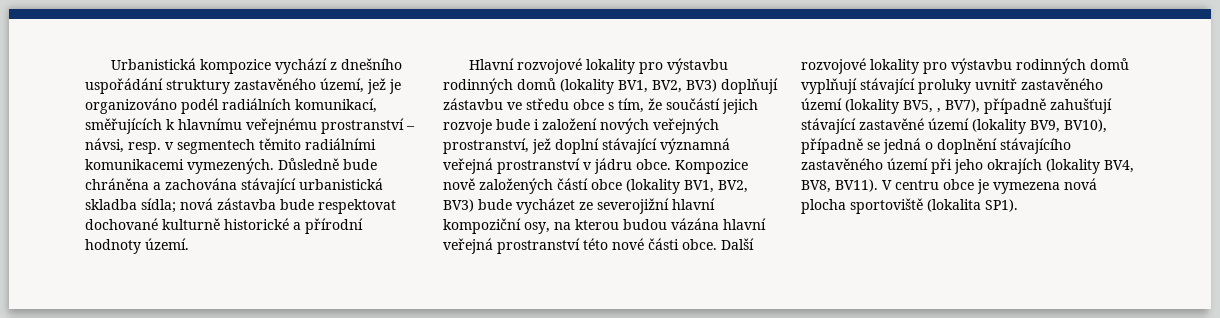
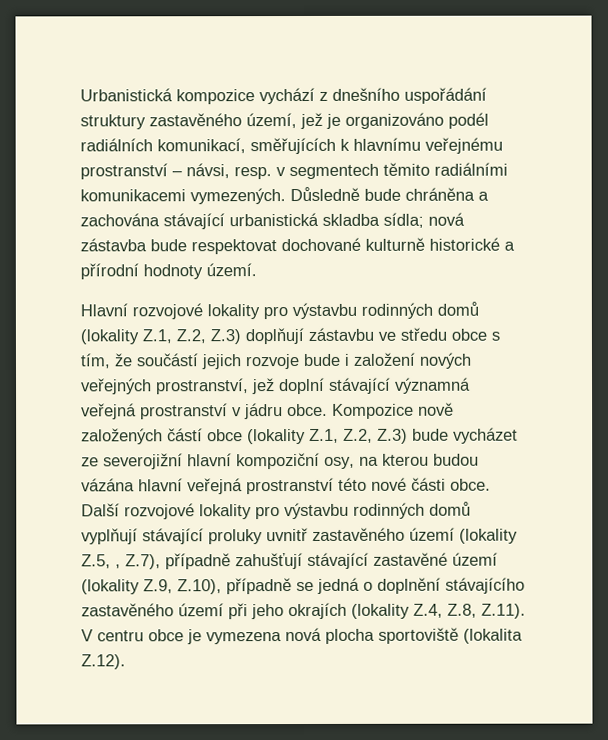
[618,79,717,93] BV1, BV2, BV3) -> [142,329,241,345] Z.1, Z.2, Z.3)
[684,180,748,193] [443,199,474,212] BV1, BV2, BV3) -> [309,428,408,444] Z.1, Z.2, Z.3)
[903,99,980,113] BV5, , BV7), -> [81,554,161,570] Z.5, , Z.7),
[1030,119,1107,133] BV9, BV10), -> [143,579,222,595] Z.9, Z.10),
[1104,160,1134,173] [801,179,878,193] BV4, BV8, BV11). -> [413,603,526,619] Z.4, Z.8, Z.11).
[985,199,1018,212] SP1). -> [81,654,126,670] Z.12).

